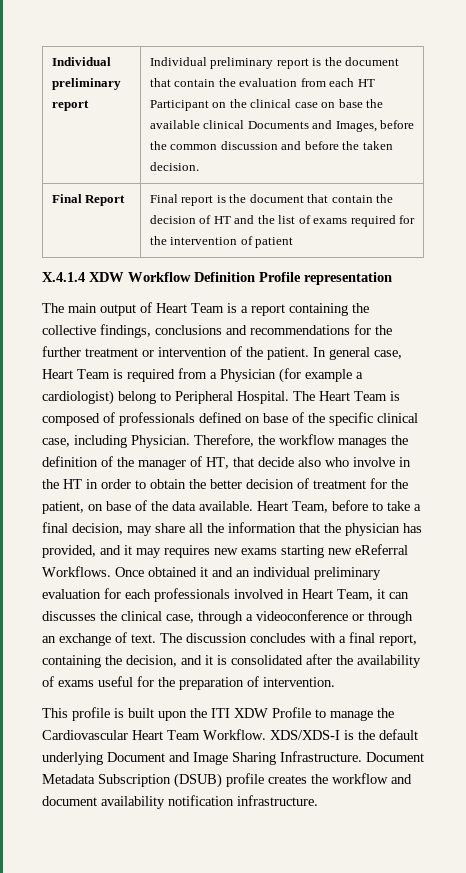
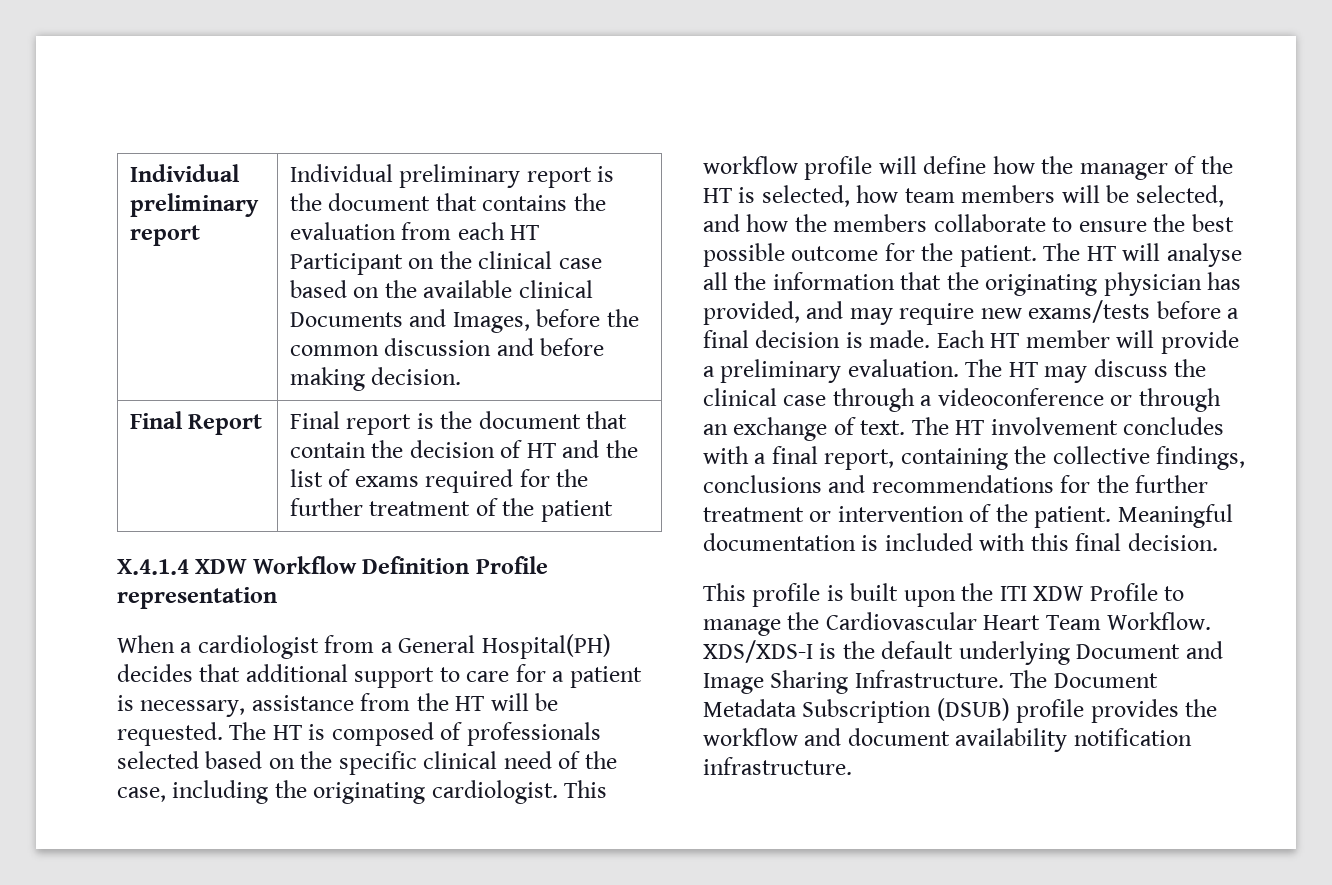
[174,79,216,87] contain -> [482,195,568,211] contains
[321,99,363,108] on base -> [289,280,380,298] based on
[342,141,393,150] the taken -> [289,367,365,391] making
[170,236,253,245] intervention of -> [289,498,535,516] further treatment of the
[42,302,285,316] The main output of Heart Team is a report -> [117,634,611,659] [117,664,642,688] [117,693,559,717] [117,722,601,746] [117,751,617,775] [117,780,608,804] [703,156,1233,180] [703,185,1224,207] [703,214,1234,232] [703,243,1242,267] [703,272,1242,296] [703,300,1240,325] [703,330,1239,354] [703,359,1207,383] [703,388,1221,412] [703,417,1225,441] [703,446,895,470] When a cardiologist from a General Hospital(PH) decides that additional support to care for a patient is necessary, assistance from the HT will be requested. The HT is composed of professionals selected based on the specific clinical need of the case, including the originating cardiologist. This workflow profile will define how the manager of the HT is selected, how team members will be selected, and how the members collaborate to ensure the best possible outcome for the patient. The HT will analyse all the information that the originating physician has provided, and may require new exams/tests before a final decision is made. Each HT member will provide a preliminary evaluation. The HT may discuss the clinical case through a videoconference or through an exchange of text. The HT involvement concludes with a final report,
[313,347,402,360] [42,368,363,383] [42,390,400,405] [42,412,418,426] [42,434,408,448] [42,456,411,470] [42,478,408,489] [42,500,421,514] [42,522,422,536] [42,544,408,558] [42,566,381,580] [42,588,409,602] [42,610,413,624] [42,632,417,646] [42,654,421,668] [42,676,335,690] In general case, Heart Team is required from a Physician (for example a cardiologist) belong to Peripheral Hospital. The Heart Team is composed of professionals defined on base of the specific clinical case, including Physician. Therefore, the workflow manages the definition of the manager of HT, that decide also who involve in the HT in order to obtain the better decision of treatment for the patient, on base of the data available. Heart Team, before to take a final decision, may share all the information that the physician has provided, and it may requires new exams starting new eReferral Workflows. Once obtained it and an individual preliminary evaluation for each professionals involved in Heart Team, it can discusses the clinical case, through a videoconference or through an exchange of text. The discussion concludes with a final report, containing the decision, and it is consolidated after the availability of exams useful for the preparation of intervention. -> [1117,504,1233,528] [703,533,1218,551] Meaningful documentation is included with this final decision.
(362, 756) none -> [1010,670,1048,688] The
[268,775,307,784] creates -> [1090,699,1179,723] provides

